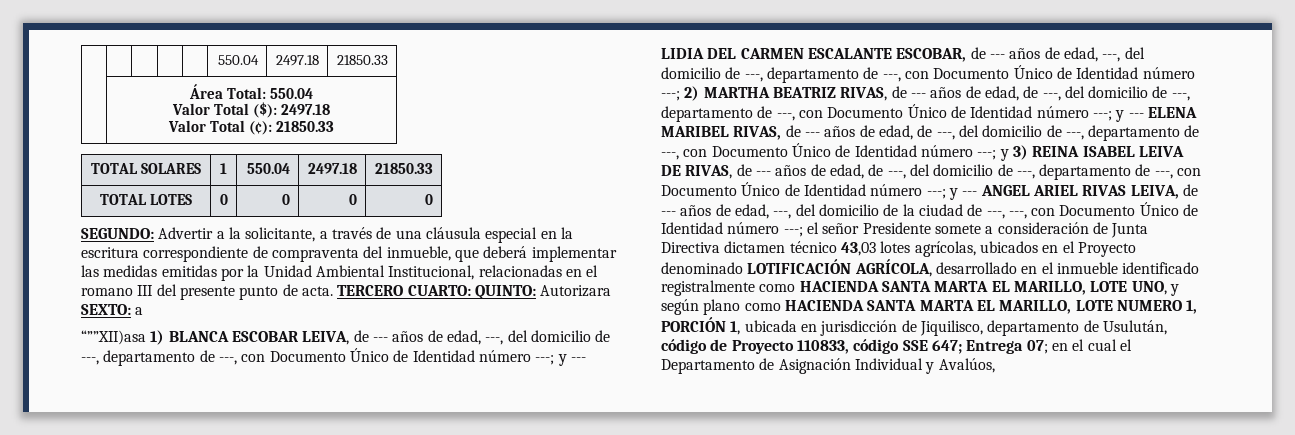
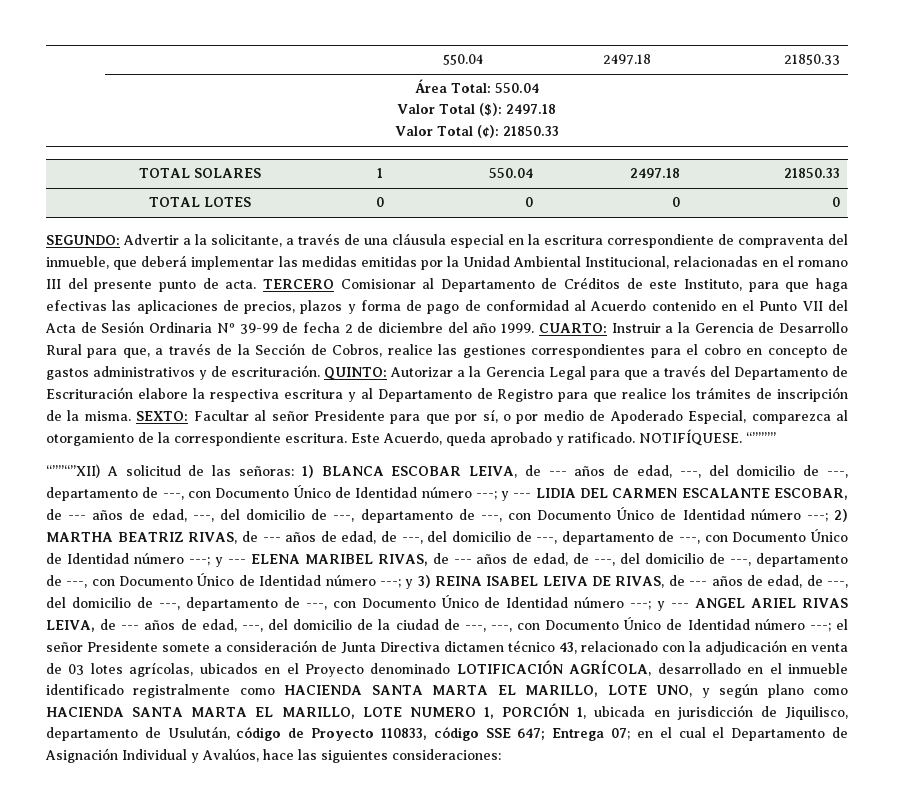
[407,285,612,299] [81,304,144,315] [81,330,146,345] CUARTO: QUINTO: Autorizara SEXTO: a // “””XII)asa -> [340,277,848,292] [46,300,849,314] [45,321,849,334] [46,343,849,358] [46,365,848,380] [46,387,848,402] [46,409,849,424] [46,429,776,446] [46,464,294,478] Comisionar al Departamento de Créditos de este Instituto, para que haga efectivas las aplicaciones de precios, plazos y forma de pago de conformidad al Acuerdo contenido en el Punto VII del Acta de Sesión Ordinaria Nº 39-99 de fecha 2 de diciembre del año 1999. CUARTO: Instruir a la Gerencia de Desarrollo Rural para que, a través de la Sección de Cobros, realice las gestiones correspondientes para el cobro en concepto de gastos administrativos y de escrituración. QUINTO: Autorizar a la Gerencia Legal para que a través del Departamento de Escrituración elabore la respectiva escritura y al Departamento de Registro para que realice los trámites de inscripción de la misma. SEXTO: Facultar al señor Presidente para que por sí, o por medio de Apoderado Especial, comparezca al otorgamiento de la correspondiente escritura. Este Acuerdo, queda aprobado y ratificado. NOTIFÍQUESE. “”””” // “””“”XII) A solicitud de las señoras:
[840,242,876,256] 43,03 -> [559,640,848,655] [46,663,85,675] 43, relacionado con la adjudicación en venta de 03
(995, 365) none -> [263,749,501,763] hace las siguientes consideraciones:

